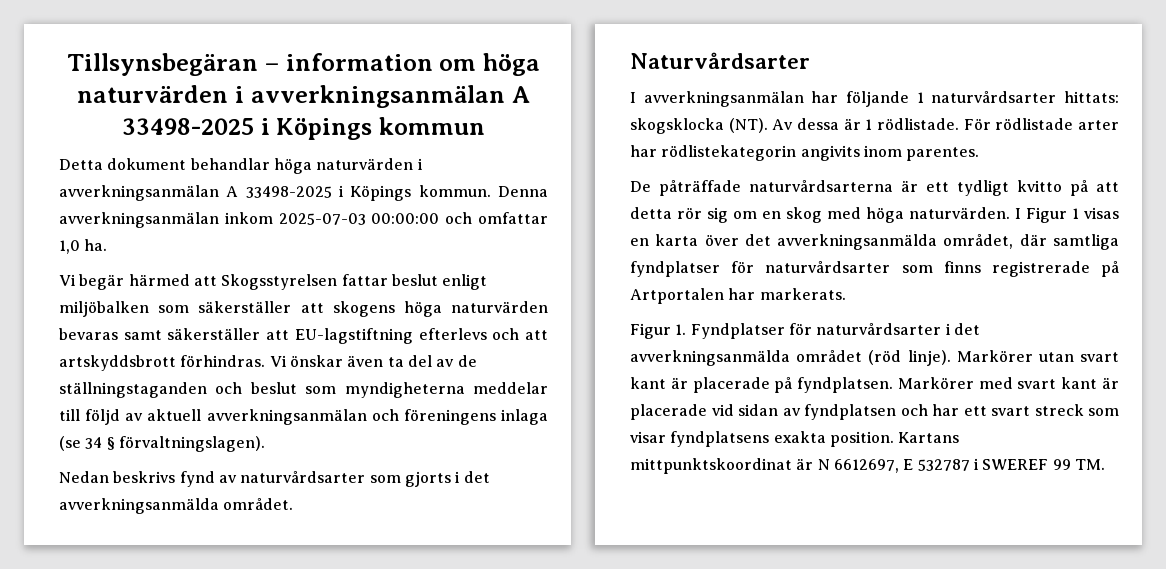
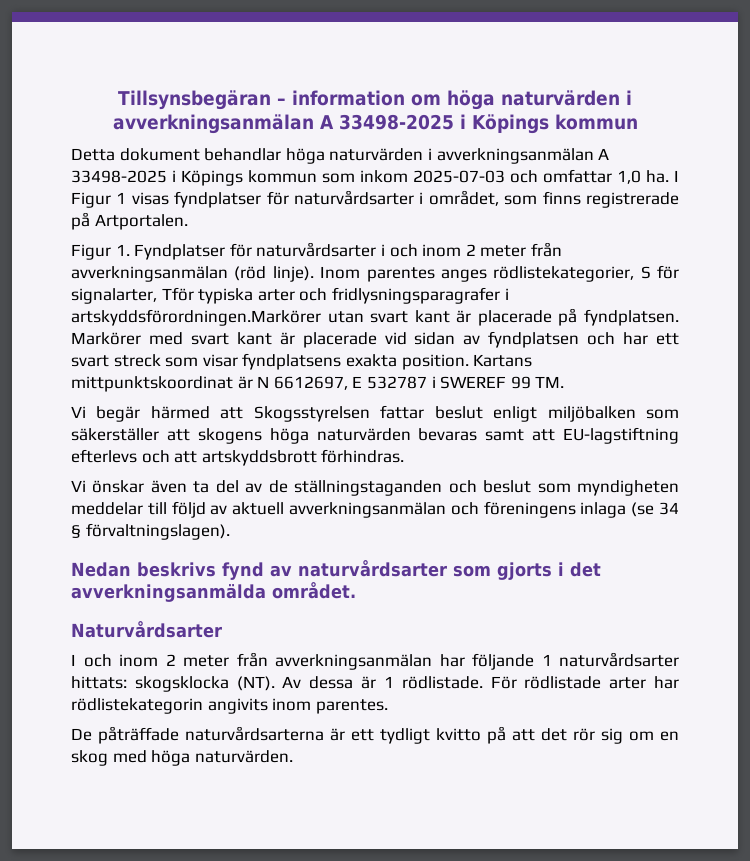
[418,185,548,197] [59,212,219,228] kommun. Denna avverkningsanmälan -> [248,170,355,183] kommun som
[371,213,440,224] 00:00:00 -> (505, 176) none
[59,274,488,290] [59,301,549,317] [59,328,548,344] [59,355,477,371] [59,382,549,398] [59,409,548,425] [59,436,265,452] [59,471,490,487] [59,498,294,514] [630,52,810,69] [630,91,1119,107] [630,118,1119,134] [630,145,980,161] [630,180,1119,196] [630,207,1119,223] [630,234,1119,250] // Vi begär härmed att Skogsstyrelsen fattar beslut enligt miljöbalken som säkerställer att skogens höga naturvärden bevaras samt säkerställer att EU-lagstiftning efterlevs och att artskyddsbrott förhindras. Vi önskar även ta del av de ställningstaganden och beslut som myndigheterna meddelar till följd av aktuell avverkningsanmälan och föreningens inlaga (se 34 § förvaltningslagen). // Nedan beskrivs fynd av naturvårdsarter som gjorts i det avverkningsanmälda området. // Naturvårdsarter // I avverkningsanmälan har följande 1 naturvårdsarter hittats: skogsklocka (NT). Av dessa är 1 rödlistade. För rödlistade arter har rödlistekategorin angivits inom parentes. // De påträffade naturvårdsarterna är ett tydligt kvitto på att detta rör sig om en skog med höga naturvärden. I Figur 1 visas en karta över det avverkningsanmälda området, där samtliga -> [674,170,679,182] [71,192,169,208] I Figur 1 visas
(891, 267) none -> [419,190,499,206] i området,
[630,288,846,304] Artportalen har markerats. -> [94,214,188,230] Artportalen.
[953,323,980,335] [630,350,1033,366] det avverkningsanmälda området (röd linje). Markörer -> [389,242,562,257] [71,265,679,282] [71,287,509,304] [71,309,321,326] och inom 2 meter från avverkningsanmälan (röd linje). Inom parentes anges rödlistekategorier, S för signalarter, Tför typiska arter och fridlysningsparagrafer i artskyddsförordningen.Markörer
(1105, 464) none -> [71,405,679,422] [71,427,679,444] [71,449,405,466] [71,480,679,496] [71,501,679,518] [71,523,230,540] [71,560,601,580] [71,582,356,602] [71,621,222,638] [71,652,679,670] [71,676,679,692] [71,698,388,714] [71,726,679,744] [71,750,293,766] // Vi begär härmed att Skogsstyrelsen fattar beslut enligt miljöbalken som säkerställer att skogens höga naturvärden bevaras samt att EU-lagstiftning efterlevs och att artskyddsbrott förhindras. // Vi önskar även ta del av de ställningstaganden och beslut som myndigheten meddelar till följd av aktuell avverkningsanmälan och föreningens inlaga (se 34 § förvaltningslagen). // Nedan beskrivs fynd av naturvårdsarter som gjorts i det avverkningsanmälda området. // Naturvårdsarter // I och inom 2 meter från avverkningsanmälan har följande 1 naturvårdsarter hittats: skogsklocka (NT). Av dessa är 1 rödlistade. För rödlistade arter har rödlistekategorin angivits inom parentes. // De påträffade naturvårdsarterna är ett tydligt kvitto på att det rör sig om en skog med höga naturvärden.

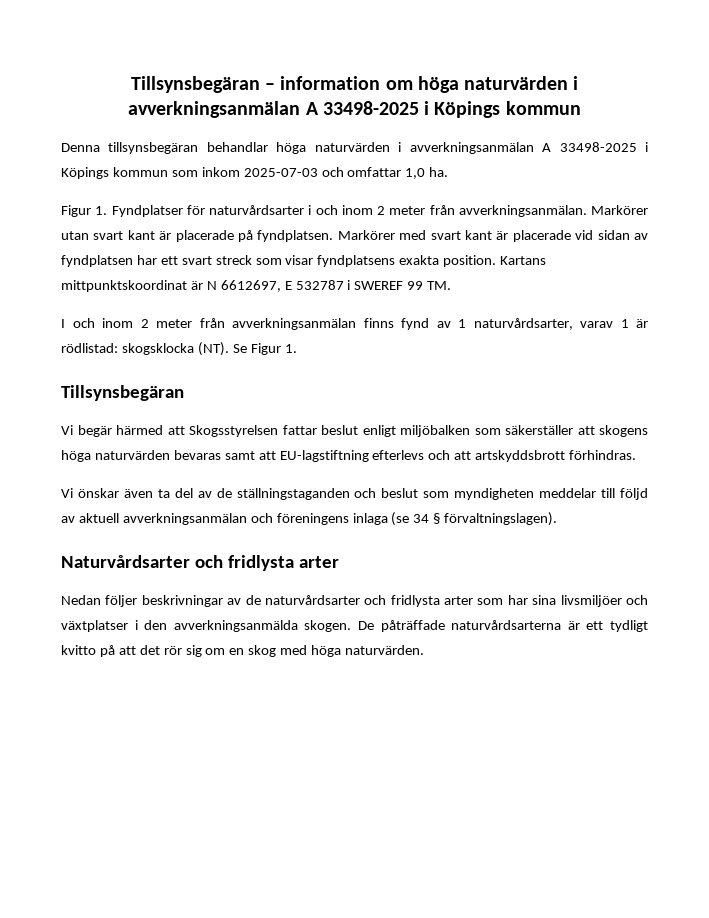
[71,148,200,161] Detta dokument -> [61,142,199,154] Denna tillsynsbegäran
[674,170,679,182] [71,190,679,208] [71,212,188,230] I Figur 1 visas fyndplatser för naturvårdsarter i området, som finns registrerade på Artportalen. -> (449, 172) none
[71,265,679,282] [71,287,509,304] [71,309,321,326] avverkningsanmälan (röd linje). Inom parentes anges rödlistekategorier, S för signalarter, Tför typiska arter och fridlysningsparagrafer i artskyddsförordningen.Markörer -> [458,205,648,217] avverkningsanmälan. Markörer
[587,332,616,345] och -> (133, 261) none
(565, 382) none -> [61,318,648,330] [61,342,297,356] [61,385,184,401] // I och inom 2 meter från avverkningsanmälan finns fynd av 1 naturvårdsarter, varav 1 är rödlistad: skogsklocka (NT). Se Figur 1. // Tillsynsbegäran
[71,560,601,580] [71,582,356,602] [71,621,222,638] [71,652,679,670] [71,676,679,692] [71,698,388,714] Nedan beskrivs fynd av naturvårdsarter som gjorts i det avverkningsanmälda området. // Naturvårdsarter // I och inom 2 meter från avverkningsanmälan har följande 1 naturvårdsarter hittats: skogsklocka (NT). Av dessa är 1 rödlistade. För rödlistade arter har rödlistekategorin angivits inom parentes. // -> [61,555,339,571] [61,595,648,607] [61,620,352,632] Naturvårdsarter och fridlysta arter // Nedan följer beskrivningar av de naturvårdsarter och fridlysta arter som har sina livsmiljöer och växtplatser i den avverkningsanmälda skogen.

